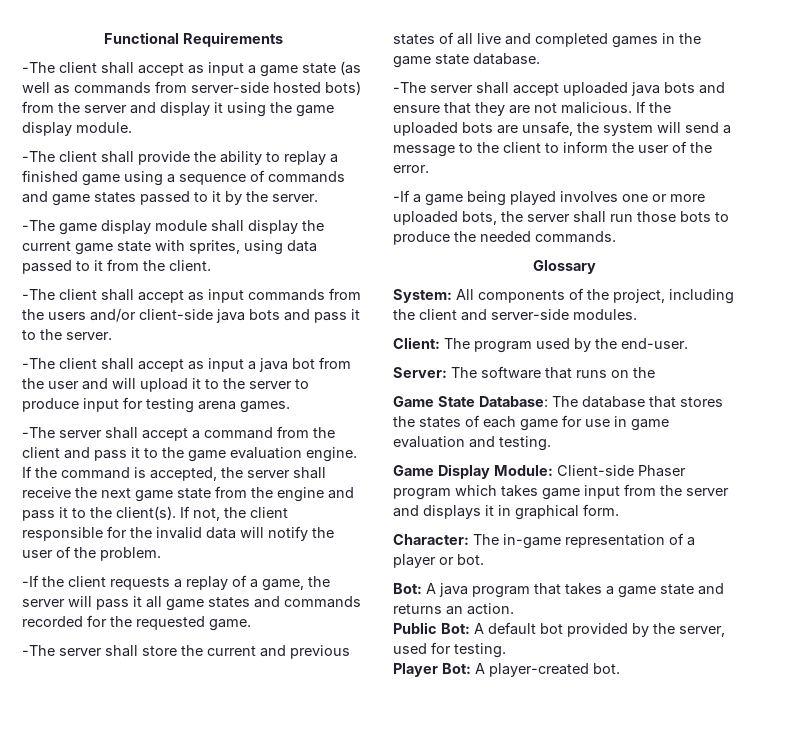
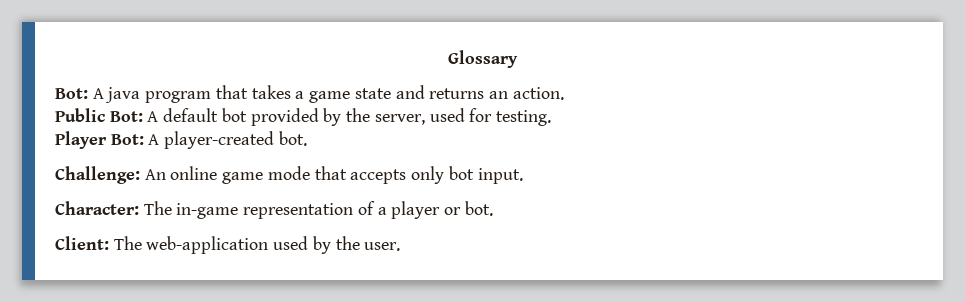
[104,32,283,47] [22,61,361,77] [22,81,361,95] [22,101,334,117] [22,122,132,136] [22,151,338,165] [22,170,345,186] [22,191,318,206] [22,220,324,235] [22,240,317,255] [22,259,211,274] [22,288,361,303] [22,309,360,323] [22,329,112,340] [22,357,351,372] [22,378,309,392] [22,397,290,413] [22,426,335,441] [22,447,357,462] [22,466,326,481] [22,486,354,502] [22,506,288,521] [22,526,334,541] [22,546,161,561] [22,575,330,591] [22,596,361,611] [22,615,251,631] [22,645,350,659] [393,32,701,48] [393,53,540,68] [393,82,725,96] [393,101,671,116] [393,121,731,136] [393,141,712,157] [393,165,429,173] [393,190,705,206] [393,211,729,225] [393,231,616,245] [533,260,596,274] [393,288,734,304] [393,309,637,321] [393,337,688,353] [393,366,655,379] [393,396,723,408] [393,415,669,431] [393,436,551,451] [393,464,686,479] [393,484,729,500] [393,504,619,520] [393,533,695,549] [393,554,484,568] Functional Requirements // -The client shall accept as input a game state (as well as commands from server-side hosted bots) from the server and display it using the game display module. // -The client shall provide the ability to replay a finished game using a sequence of commands and game states passed to it by the server. // -The game display module shall display the current game state with sprites, using data passed to it from the client. // -The client shall accept as input commands from the users and/or client-side java bots and pass it to the server. // -The client shall accept as input a java bot from the user and will upload it to the server to produce input for testing arena games. // -The server shall accept a command from the client and pass it to the game evaluation engine. If the command is accepted, the server shall receive the next game state from the engine and pass it to the client(s). If not, the client responsible for the invalid data will notify the user of the problem. // -If the client requests a replay of a game, the server will pass it all game states and commands recorded for the requested game. // -The server shall store the current and previous states of all live and completed games in the game state database. // -The server shall accept uploaded java bots and ensure that they are not malicious. If the uploaded bots are unsafe, the system will send a message to the client to inform the user of the error. // -If a game being played involves one or more uploaded bots, the server shall run those bots to produce the needed commands. // Glossary // System: All components of the project, including the client and server-side modules. // Client: The program used by the end-user. // Server: The software that runs on the // Game State Database: The database that stores the states of each game for use in game evaluation and testing. // Game Display Module: Client-side Phaser program which takes game input from the server and displays it in graphical form. // Character: The in-game representation of a player or bot. -> [448,50,518,68] Glossary
(620, 668) none -> [55,166,523,184] [55,201,493,219] [55,236,401,254] // Challenge: An online game mode that accepts only bot input. // Character: The in-game representation of a player or bot. // Client: The web-application used by the user.

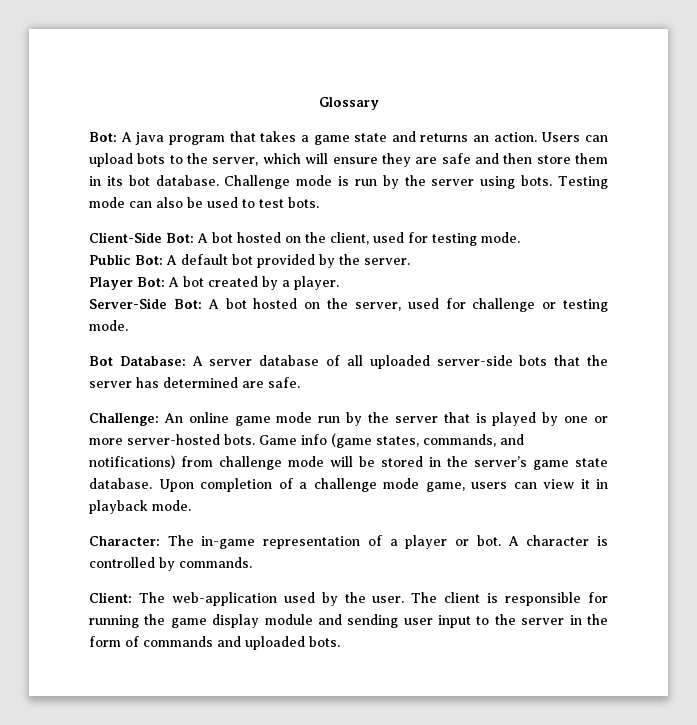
(564, 93) none -> [541,132,609,142] [89,153,608,167] [89,175,609,189] [89,197,319,208] [89,232,520,246] Users can upload bots to the server, which will ensure they are safe and then store them in its bot database. Challenge mode is run by the server using bots. Testing mode can also be used to test bots. // Client-Side Bot: A bot hosted on the client, used for testing mode.
[374,108,551,126] server, used for testing. -> [364,258,410,265] server.
[164,131,307,149] player-created bot. -> [183,276,339,290] [89,298,608,312] [89,320,128,331] [89,355,608,369] [89,377,300,388] bot created by a player. // Server-Side Bot: A bot hosted on the server, used for challenge or testing mode. // Bot Database: A server database of all uploaded server-side bots that the server has determined are safe.
[314,166,523,184] that accepts only bot input. -> [318,412,608,426] [89,433,524,448] [89,455,608,470] [89,478,608,492] [89,500,191,514] run by the server that is played by one or more server-hosted bots. Game info (game states, commands, and notifications) from challenge mode will be stored in the server’s game state database. Upon completion of a challenge mode game, users can view it in playback mode.
(493, 208) none -> [507,535,609,546] [89,557,252,571] A character is controlled by commands.
(401, 246) none -> [411,592,609,606] [89,614,608,628] [89,636,340,650] The client is responsible for running the game display module and sending user input to the server in the form of commands and uploaded bots.

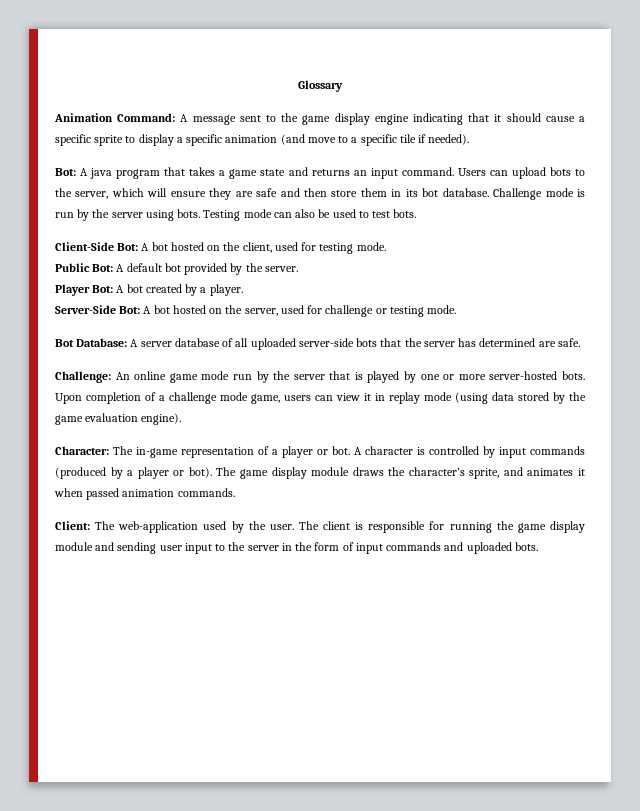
(379, 103) none -> [54,113,585,125] [55,134,470,146] // Animation Command: A message sent to the game display engine indicating that it should cause a specific sprite to display a specific animation (and move to a specific tile if needed).
[493,132,537,142] action. -> [370,167,454,179] input command.
[259,433,524,448] [89,455,608,470] [89,478,152,489] Game info (game states, commands, and notifications) from challenge mode will be stored in the server’s game state database. -> (585, 375) none
[89,500,191,514] playback mode. -> [389,392,586,404] [55,413,182,425] replay mode (using data stored by the game evaluation engine).
(175, 564) none -> [499,446,585,458] [55,467,585,479] [54,488,175,500] input commands (produced by a player or bot). The game display module draws the character’s sprite, and animates it when passed animation
(139, 641) none -> [355,543,383,554] input

